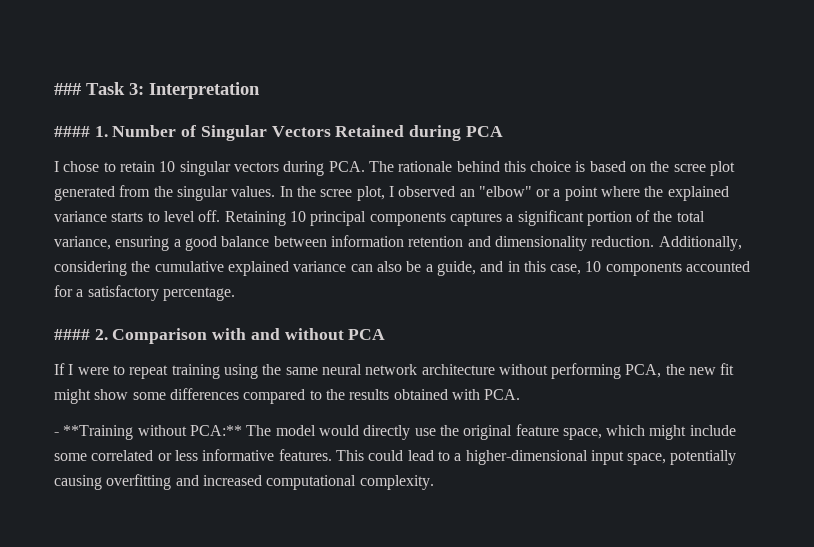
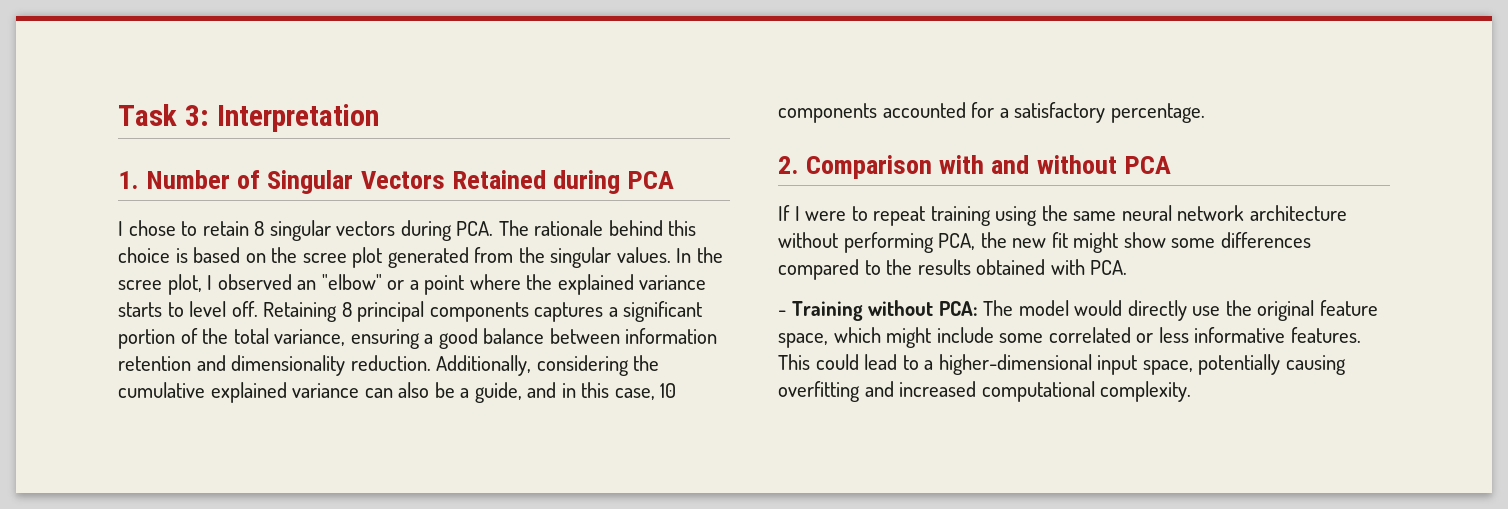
[54,83,81,95] ### -> (118, 115) none
[54,126,90,137] #### -> (379, 118) none
[159,161,176,172] 10 -> [254,221,265,236] 8
[289,211,306,222] 10 -> [341,302,352,317] 8
[54,329,90,340] #### -> (1205, 113) none
[63,425,242,440] **Training without PCA:** -> [791,300,978,321] Training without PCA:

